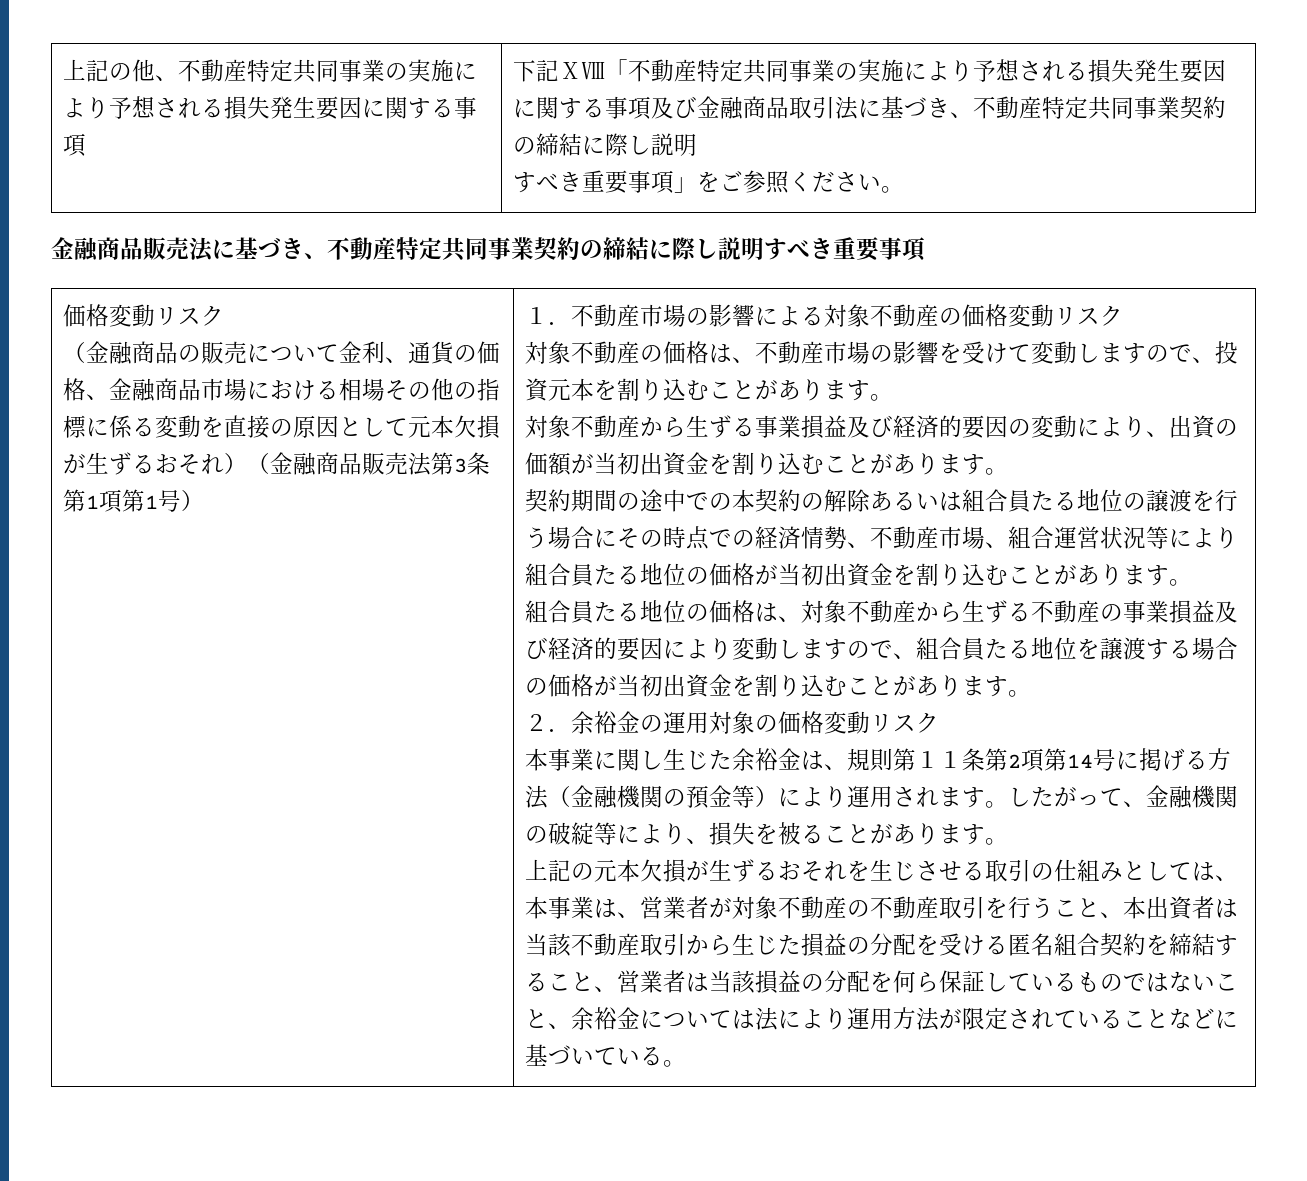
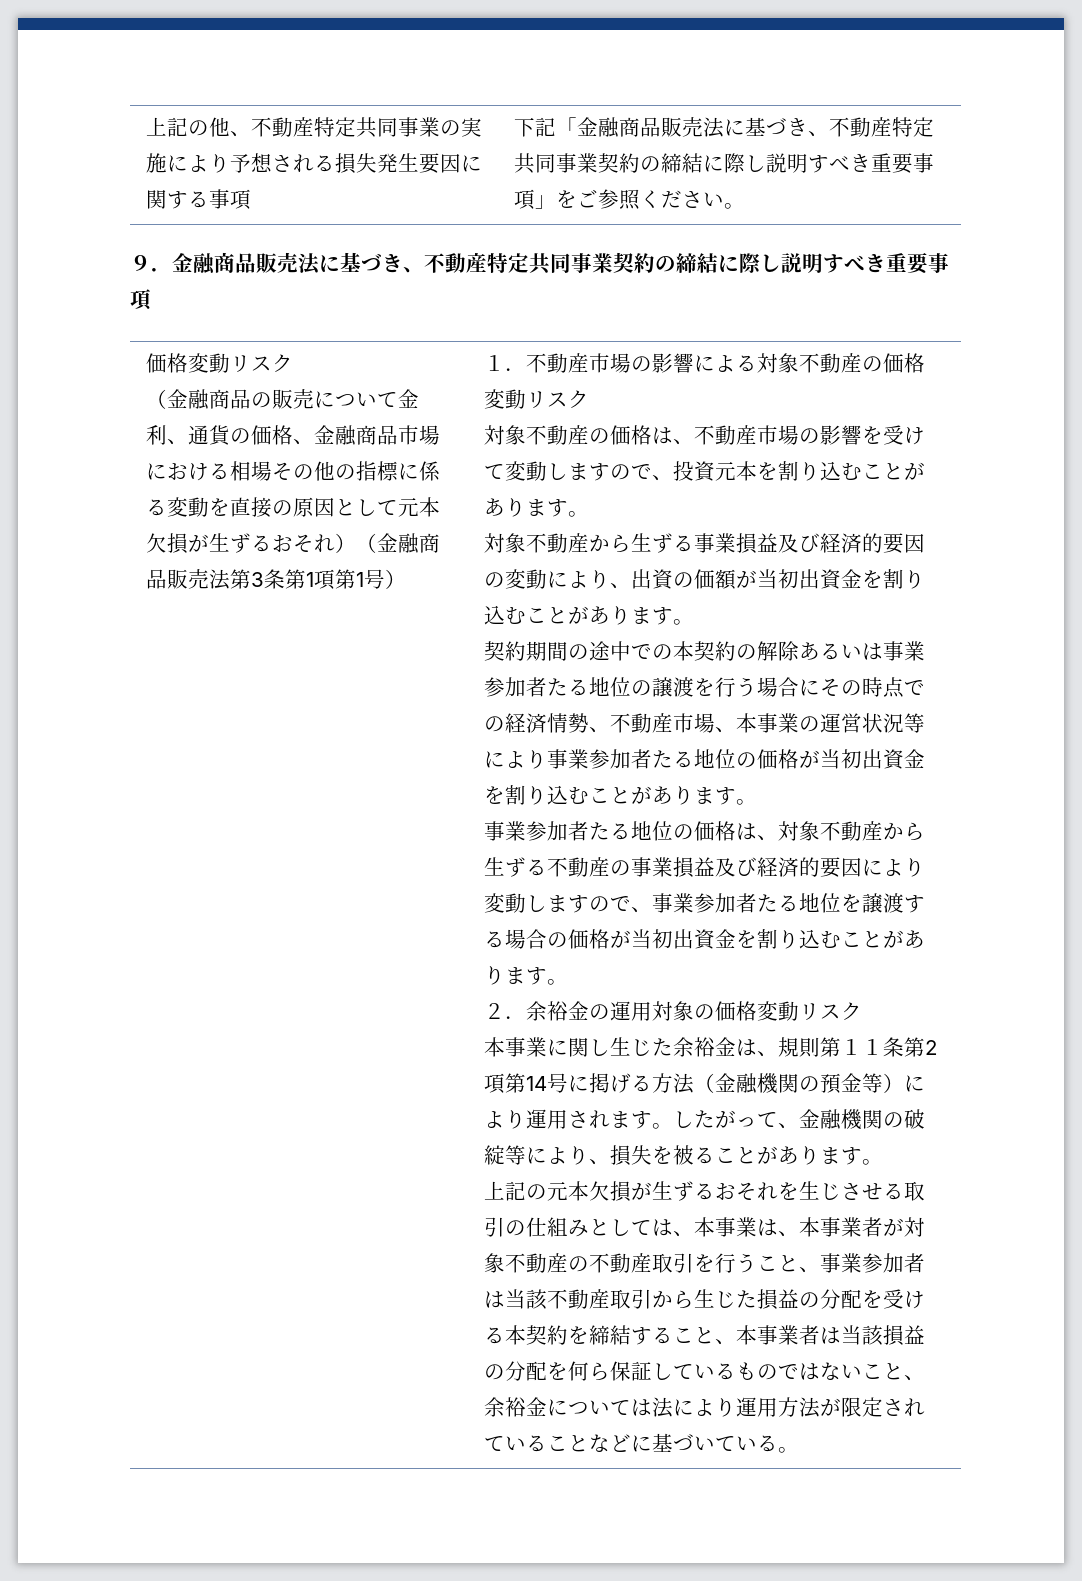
[558,59,1226,83] [512,96,835,120] ⅩⅧ「不動産特定共同事業の実施により予想される損失発生要因に関する事項及び金融商品取引 -> [556,117,704,138] 「金融商品販売
(697, 145) // -> (809, 163) none
(904, 189) none -> [130,255,172,272] ９．
[961,489,1031,512] 組合員 -> [883,641,926,661] [484,677,548,697] 事業参加者
[1007,526,1054,549] 組合 -> [736,713,821,733] 本事業の
[524,563,594,586] 組合員 -> [547,749,653,769] 事業参加者
[524,600,594,623] 組合員 -> [484,821,590,841] 事業参加者
[915,637,985,660] 組合員 -> [652,893,758,913] 事業参加者
[639,896,663,919] 営 -> [799,1217,842,1237] 本事
[1122,896,1193,920] 本出資 -> [820,1253,905,1273] 事業参加
[1007,933,1100,956] 匿名組合 -> [505,1325,527,1345] 本
[616,970,640,993] 営 -> [736,1325,779,1345] 本事

